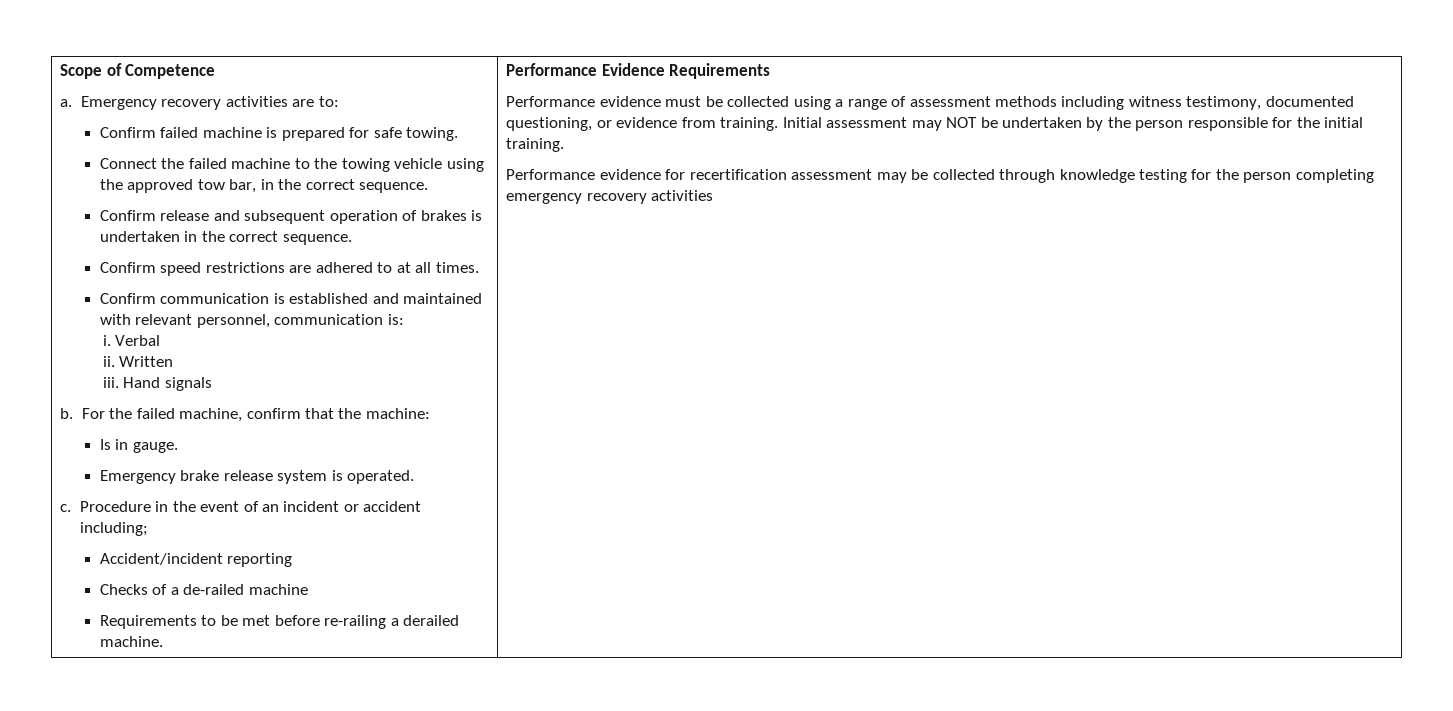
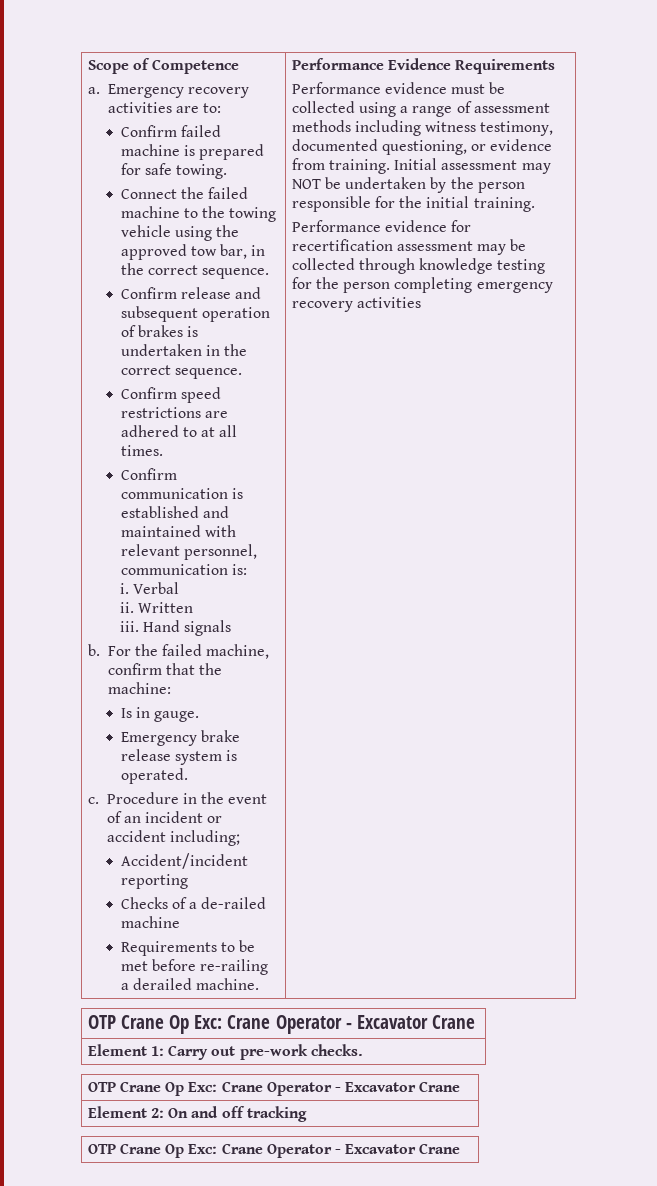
(714, 195) none -> [87,1015,475,1034] [87,1044,363,1060] [87,1081,461,1096] [87,1106,307,1122] [87,1143,461,1158] // OTP Crane Op Exc: Crane Operator - Excavator Crane // Element 1: Carry out pre-work checks. // OTP Crane Op Exc: Crane Operator - Excavator Crane // Element 2: On and off tracking // OTP Crane Op Exc: Crane Operator - Excavator Crane

